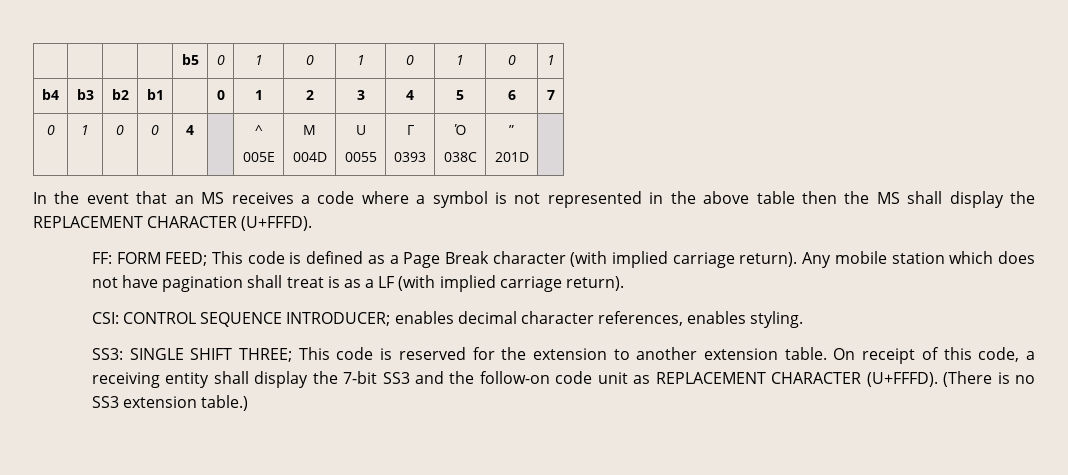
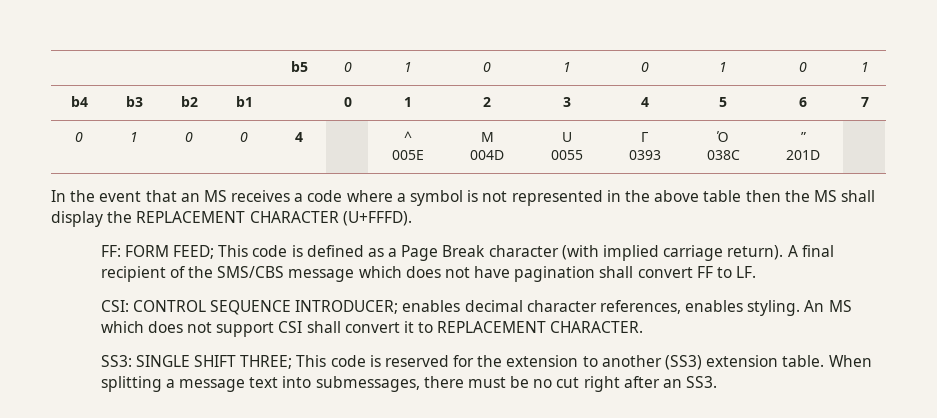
[802,251,945,268] Any mobile station -> [787,245,834,257] [100,266,355,282] A final recipient of the SMS/CBS message
[286,275,625,292] treat is as a LF (with implied carriage return). -> [637,266,757,278] convert FF to LF.
(804, 319) none -> [804,300,852,312] [100,321,644,337] An MS which does not support CSI shall convert it to REPLACEMENT CHARACTER.
(698, 353) none -> [664,355,702,370] (SS3)
[833,347,1035,364] [91,371,1035,388] [91,395,249,411] On receipt of this code, a receiving entity shall display the 7-bit SS3 and the follow-on code unit as REPLACEMENT CHARACTER (U+FFFD). (There is no SS3 extension table.) -> [828,355,872,367] [100,376,718,392] When splitting a message text into submessages, there must be no cut right after an SS3.

